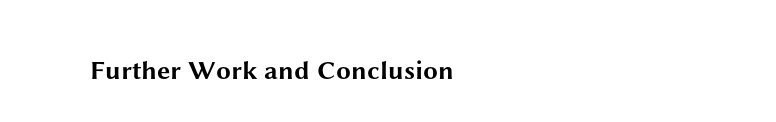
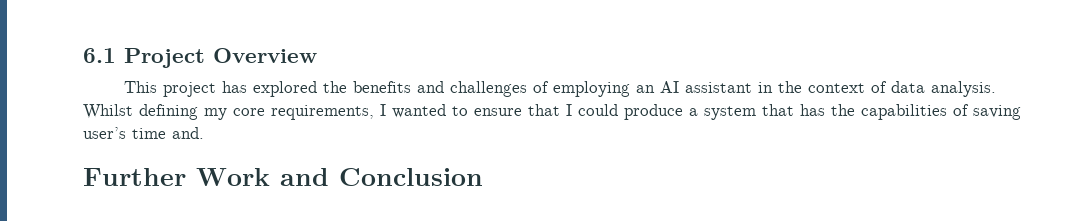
(90, 70) none -> [83,48,317,68] [123,81,996,97] [83,104,1021,120] [83,127,204,139] 6.1 Project Overview // This project has explored the benefits and challenges of employing an AI assistant in the context of data analysis. Whilst defining my core requirements, I wanted to ensure that I could produce a system that has the capabilities of saving user’s time and. //

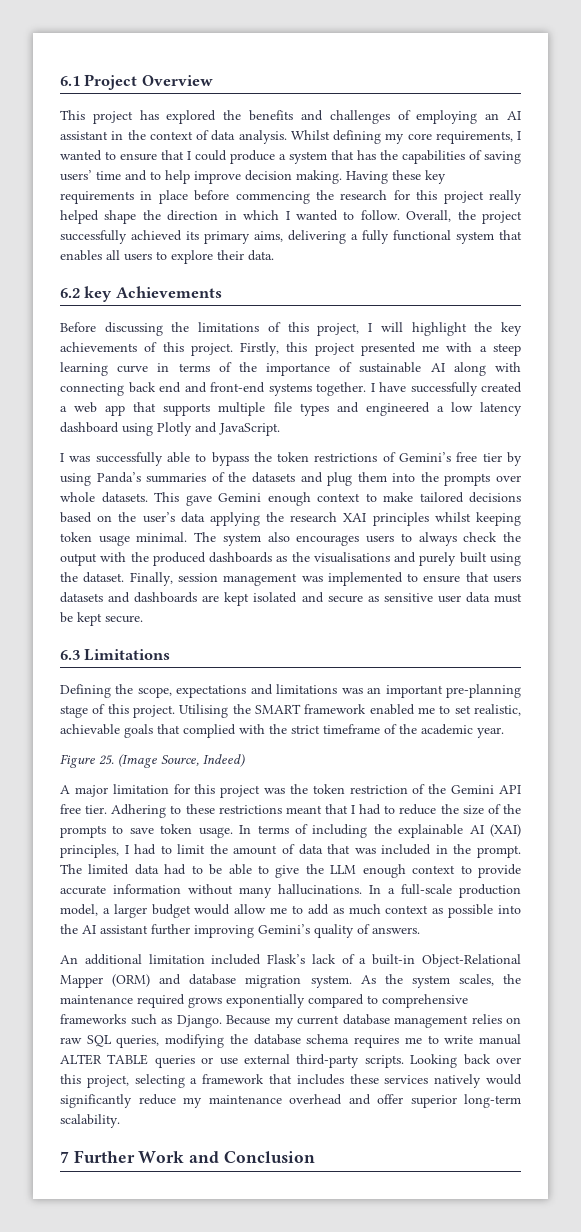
[83,127,204,139] user’s time and. // -> [60,170,446,184] [60,190,522,204] [60,210,522,224] [60,230,522,244] [60,250,274,264] [60,286,222,302] [60,322,522,336] [60,342,521,356] [60,362,521,376] [60,382,522,396] [60,402,522,416] [60,422,280,436] [60,452,523,466] [60,472,521,486] [60,492,521,506] [60,512,521,526] [60,532,521,546] [60,552,521,566] [60,572,521,586] [60,592,522,606] [60,612,143,626] [60,649,171,661] [60,684,521,698] [60,704,521,718] [60,724,504,738] [60,754,245,768] [60,784,521,798] [60,804,521,818] [60,824,521,838] [60,844,521,858] [60,864,521,878] [60,884,521,898] [60,904,521,918] [60,924,420,938] [60,954,521,967] [60,974,522,988] [60,994,468,1008] [60,1014,521,1028] [60,1034,522,1048] [60,1054,521,1068] [60,1074,523,1088] [60,1094,521,1108] [60,1114,120,1128] [60,1151,69,1163] users’ time and to help improve decision making. Having these key requirements in place before commencing the research for this project really helped shape the direction in which I wanted to follow. Overall, the project successfully achieved its primary aims, delivering a fully functional system that enables all users to explore their data. // 6.2 key Achievements // Before discussing the limitations of this project, I will highlight the key achievements of this project. Firstly, this project presented me with a steep learning curve in terms of the importance of sustainable AI along with connecting back end and front-end systems together. I have successfully created a web app that supports multiple file types and engineered a low latency dashboard using Plotly and JavaScript. // I was successfully able to bypass the token restrictions of Gemini’s free tier by using Panda’s summaries of the datasets and plug them into the prompts over whole datasets. This gave Gemini enough context to make tailored decisions based on the user’s data applying the research XAI principles whilst keeping token usage minimal. The system also encourages users to always check the output with the produced dashboards as the visualisations and purely built using the dataset. Finally, session management was implemented to ensure that users datasets and dashboards are kept isolated and secure as sensitive user data must be kept secure. // 6.3 Limitations // Defining the scope, expectations and limitations was an important pre-planning stage of this project. Utilising the SMART framework enabled me to set realistic, achievable goals that complied with the strict timeframe of the academic year. // Figure 25. (Image Source, Indeed) // A major limitation for this project was the token restriction of the Gemini API free tier. Adhering to these restrictions meant that I had to reduce the size of the prompts to save token usage. In terms of including the explainable AI (XAI) principles, I had to limit the amount of data that was included in the prompt. The limited data had to be able to give the LLM enough context to provide accurate information without many hallucinations. In a full-scale production model, a larger budget would allow me to add as much context as possible into the AI assistant further improving Gemini’s quality of answers. // An additional limitation included Flask’s lack of a built-in Object-Relational Mapper (ORM) and database migration system. As the system scales, the maintenance required grows exponentially compared to comprehensive frameworks such as Django. Because my current database management relies on raw SQL queries, modifying the database schema requires me to write manual ALTER TABLE queries or use external third-party scripts. Looking back over this project, selecting a framework that includes these services natively would significantly reduce my maintenance overhead and offer superior long-term scalability. // 7

